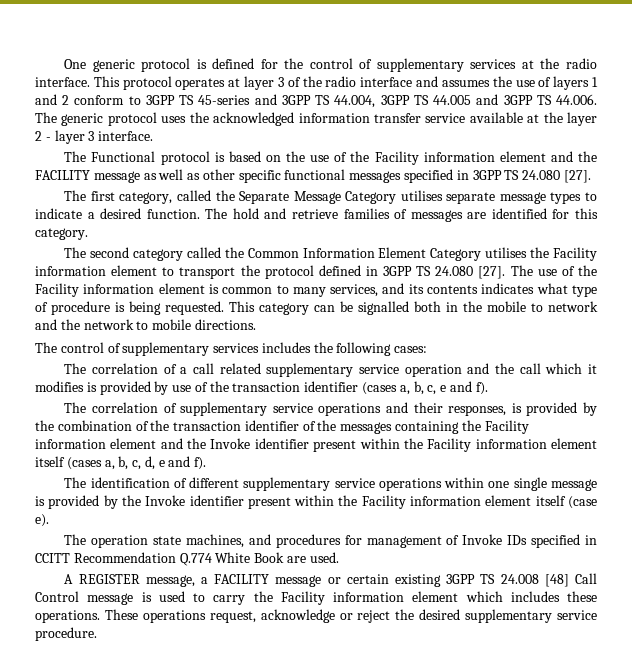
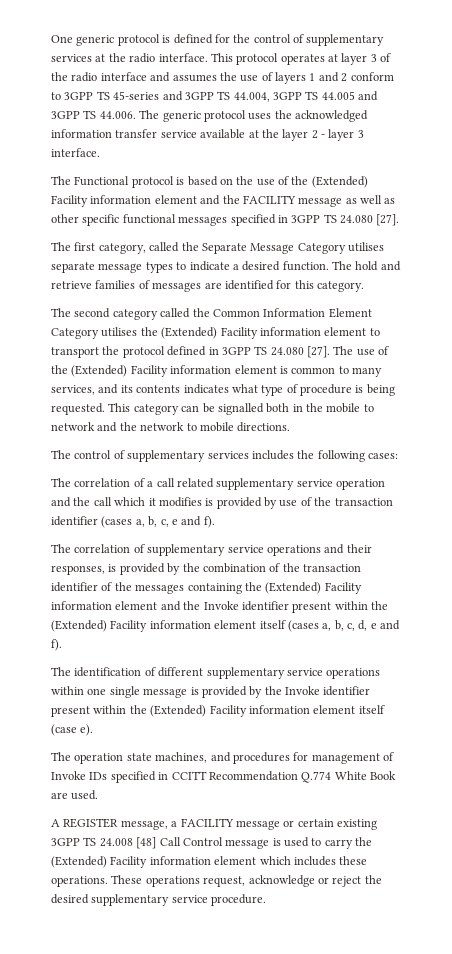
(370, 156) none -> [311,176,368,188] (Extended)
(550, 252) none -> [161,327,218,339] (Extended)
(597, 270) none -> [71,365,128,377] (Extended)
(481, 425) none -> [265,582,322,594] (Extended)
(423, 443) none -> [51,620,107,632] (Extended)
(358, 500) none -> [150,705,207,717] (Extended)
(273, 596) none -> [51,856,107,868] (Extended)

